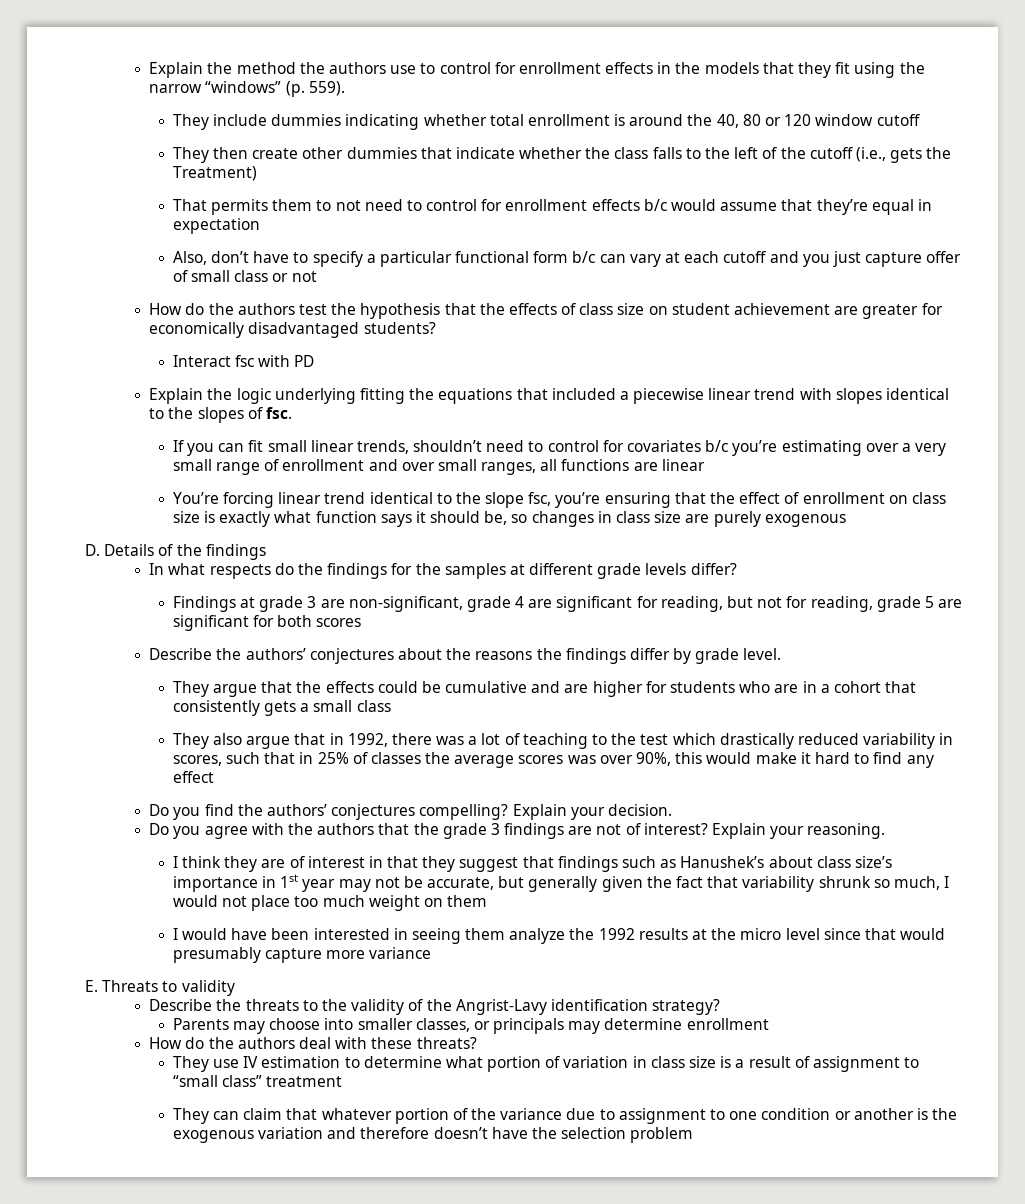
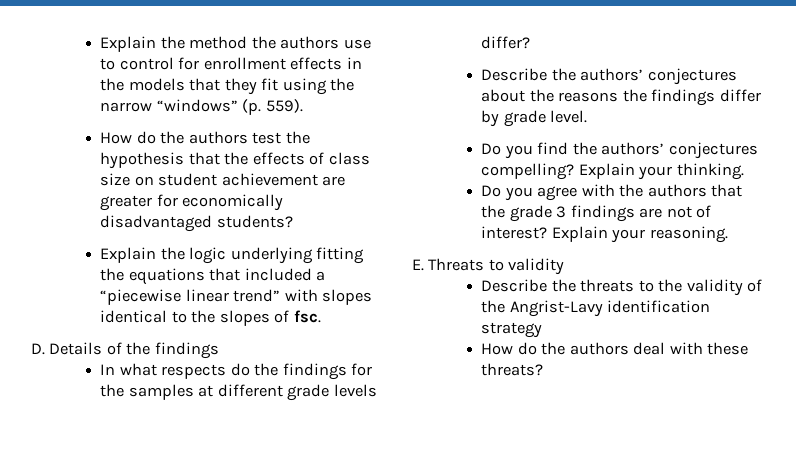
[172,114,920,130] [172,147,952,163] [172,166,257,181] [172,199,932,215] [172,218,260,234] [172,251,962,267] [172,270,317,282] // They include dummies indicating whether total enrollment is around the 40, 80 or 120 window cutoff // They then create other dummies that indicate whether the class falls to the left of the cutoff (i.e., gets the Treatment) // That permits them to not need to control for enrollment effects b/c would assume that they’re equal in expectation // Also, don’t have to specify a particular functional form b/c can vary at each cutoff and you just capture offer of small class or not -> (303, 106) none
[172,355,315,367] // Interact fsc with PD -> (293, 221) none
[633,388,796,404] piecewise linear trend -> [100,289,281,305] “piecewise linear trend”
[172,440,947,456] [172,459,705,475] [172,492,946,508] [172,511,846,527] // If you can fit small linear trends, shouldn’t need to control for covariates b/c you’re estimating over a very small range of enrollment and over small ranges, all functions are linear // You’re forcing linear trend identical to the slope fsc, you’re ensuring that the effect of enrollment on class size is exactly what function says it should be, so changes in class size are purely exogenous -> (321, 316) none
[172,596,963,612] [172,615,362,631] // Findings at grade 3 are non-significant, grade 4 are significant for reading, but not for reading, grade 5 are significant for both scores -> (531, 42) none
[172,681,917,697] [172,700,391,716] [172,733,954,749] [172,752,934,768] [172,771,214,783] // They argue that the effects could be cumulative and are higher for students who are in a cohort that consistently gets a small class // They also argue that in 1992, there was a lot of teaching to the test which drastically reduced variability in scores, such that in 25% of classes the average scores was over 90%, this would make it hard to find any effect -> (588, 116) none
[607,804,672,816] decision. -> [676,163,744,180] thinking.
[172,856,892,872] [172,874,950,892] [172,895,488,911] [172,928,946,944] [172,947,432,963] // I think they are of interest in that they suggest that findings such as Hanushek’s about class size’s importance in 1st year may not be accurate, but generally given the fact that variability shrunk so much, I would not place too much weight on them // I would have been interested in seeing them analyze the 1992 results at the micro level since that would presumably capture more variance -> (728, 234) none
[652,999,721,1015] [172,1018,769,1034] strategy? // Parents may choose into smaller classes, or principals may determine enrollment -> [481,322,543,338] strategy
[172,1056,920,1072] [172,1075,343,1087] [172,1108,958,1124] [172,1127,694,1143] // They use IV estimation to determine what portion of variation in class size is a result of assignment to “small class” treatment // They can claim that whatever portion of the variance due to assignment to one condition or another is the exogenous variation and therefore doesn’t have the selection problem -> (544, 369) none

